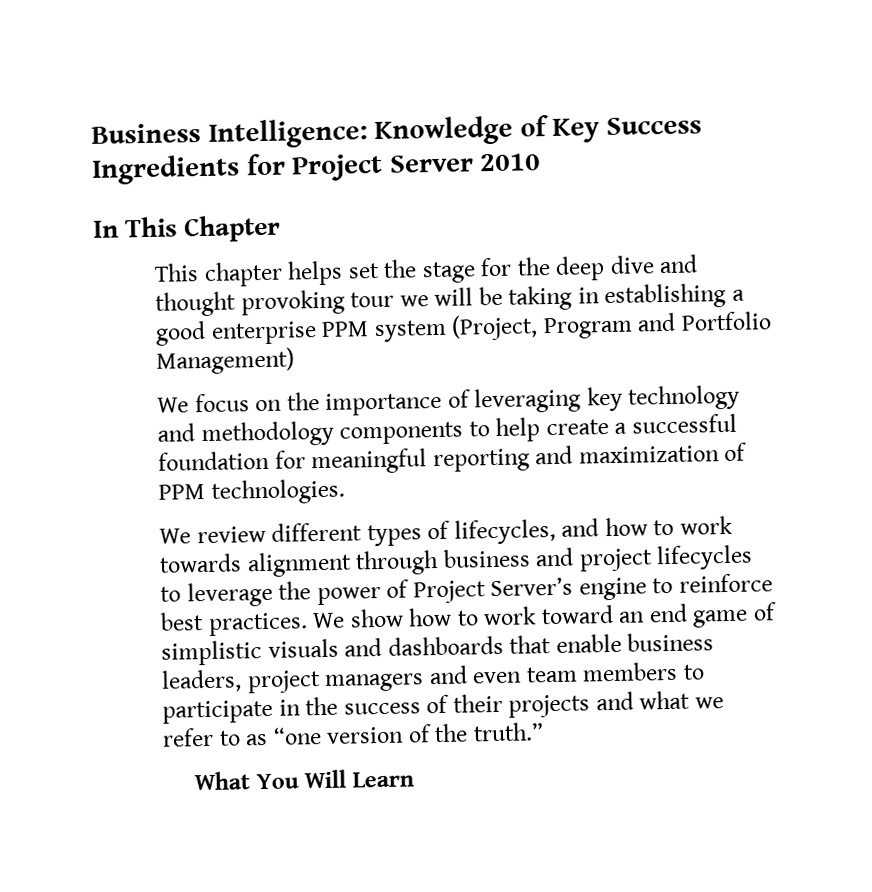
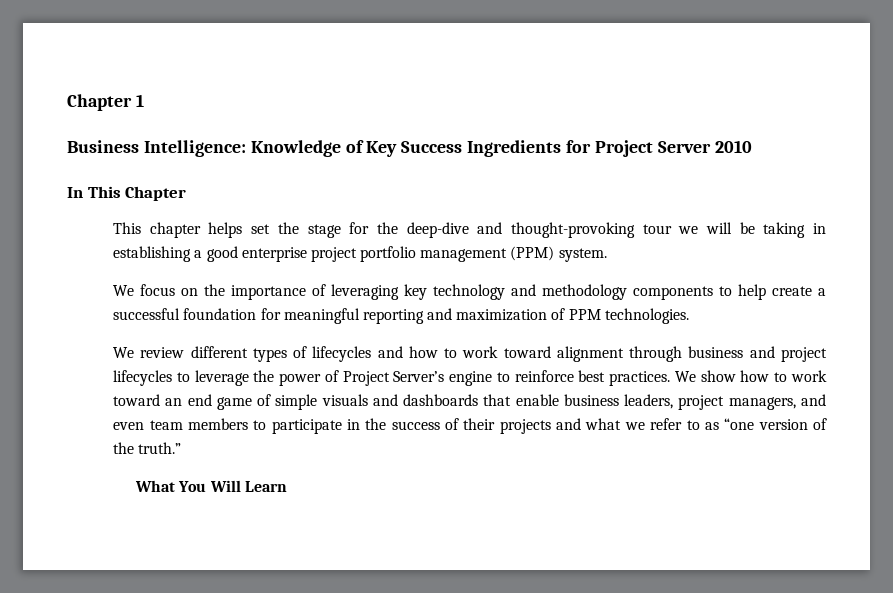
(91, 133) none -> [67,94,144,111] Chapter 1 //
[555,254,699,281] [155,289,345,317] deep dive and thought provoking -> [406,222,635,238] deep-dive and thought-provoking
[321,311,772,343] [156,347,296,375] PPM system (Project, Program and Portfolio Management) -> [310,246,607,262] project portfolio management (PPM) system.
[453,518,556,545] lifecycles, -> [312,346,372,362] lifecycles
[159,553,243,573] towards -> [503,346,551,358] toward
[161,640,263,666] simplistic -> [275,394,318,410] simple
[324,673,425,692] managers -> [728,397,796,410] managers,

